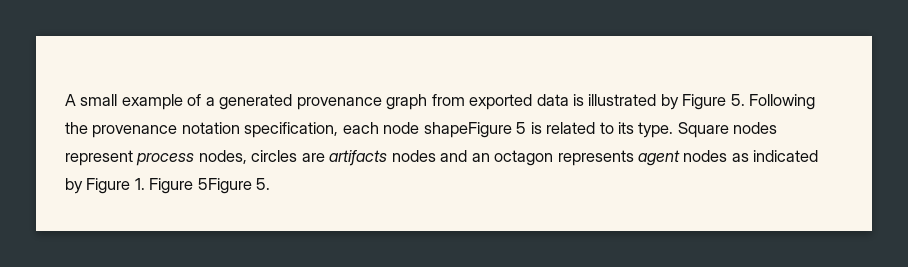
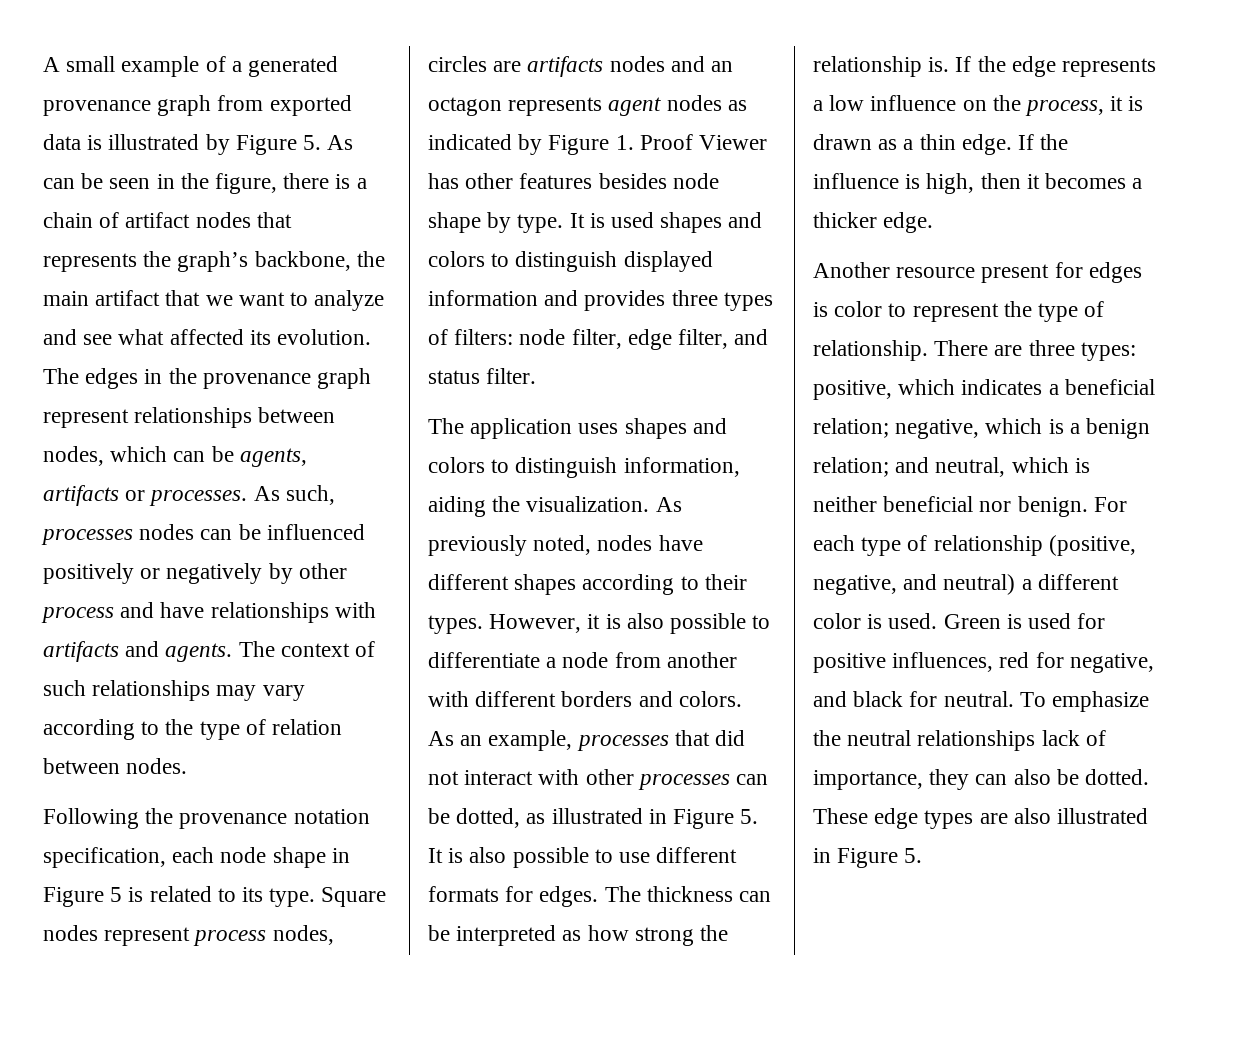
(745, 100) none -> [327,135,354,150] [43,173,367,194] [43,212,292,228] [43,251,385,272] [43,290,385,311] [43,329,372,345] [43,368,372,389] [43,407,336,428] [43,446,307,467] [43,485,335,506] [41,524,365,545] [43,563,347,584] [41,602,376,623] [43,641,376,662] [43,680,305,701] [43,719,343,740] [43,758,188,774] As can be seen in the figure, there is a chain of artifact nodes that represents the graph’s backbone, the main artifact that we want to analyze and see what affected its evolution. The edges in the provenance graph represent relationships between nodes, which can be agents, artifacts or processes. As such, processes nodes can be influenced positively or negatively by other process and have relationships with artifacts and agents. The context of such relationships may vary according to the type of relation between nodes. //
[423,122,512,138] shapeFigure -> [272,847,350,868] [43,887,104,907] shape in Figure
[149,178,252,194] Figure 5Figure -> [639,134,768,150] [428,173,719,189] [428,212,763,233] [428,251,713,272] [428,290,773,311] [428,329,769,350] [428,368,537,384] [428,418,727,439] [428,457,740,478] [428,496,682,517] [428,535,703,556] [428,574,747,595] [428,613,771,634] [428,652,737,668] [428,691,742,707] [428,730,746,751] [428,769,769,790] [428,808,759,829] [428,847,738,868] [428,886,772,907] [428,925,729,946] [813,56,1157,77] [813,95,1144,116] [813,134,1069,155] [813,173,1143,194] [813,212,934,233] [813,262,1142,283] [813,301,1105,322] [813,340,1136,361] [813,379,1155,400] [813,418,1151,439] [813,457,1090,477] [813,496,1127,517] [813,535,1136,556] [813,574,1119,595] [813,613,1106,629] [813,652,1154,673] [813,691,1150,712] [813,730,1106,751] [813,769,1150,790] [813,808,1149,829] [813,848,899,868] Proof Viewer has other features besides node shape by type. It is used shapes and colors to distinguish displayed information and provides three types of filters: node filter, edge filter, and status filter. // The application uses shapes and colors to distinguish information, aiding the visualization. As previously noted, nodes have different shapes according to their types. However, it is also possible to differentiate a node from another with different borders and colors. As an example, processes that did not interact with other processes can be dotted, as illustrated in Figure 5. It is also possible to use different formats for edges. The thickness can be interpreted as how strong the relationship is. If the edge represents a low influence on the process, it is drawn as a thin edge. If the influence is high, then it becomes a thicker edge. // Another resource present for edges is color to represent the type of relationship. There are three types: positive, which indicates a beneficial relation; negative, which is a benign relation; and neutral, which is neither beneficial nor benign. For each type of relationship (positive, negative, and neutral) a different color is used. Green is used for positive influences, red for negative, and black for neutral. To emphasize the neutral relationships lack of importance, they can also be dotted. These edge types are also illustrated in Figure

